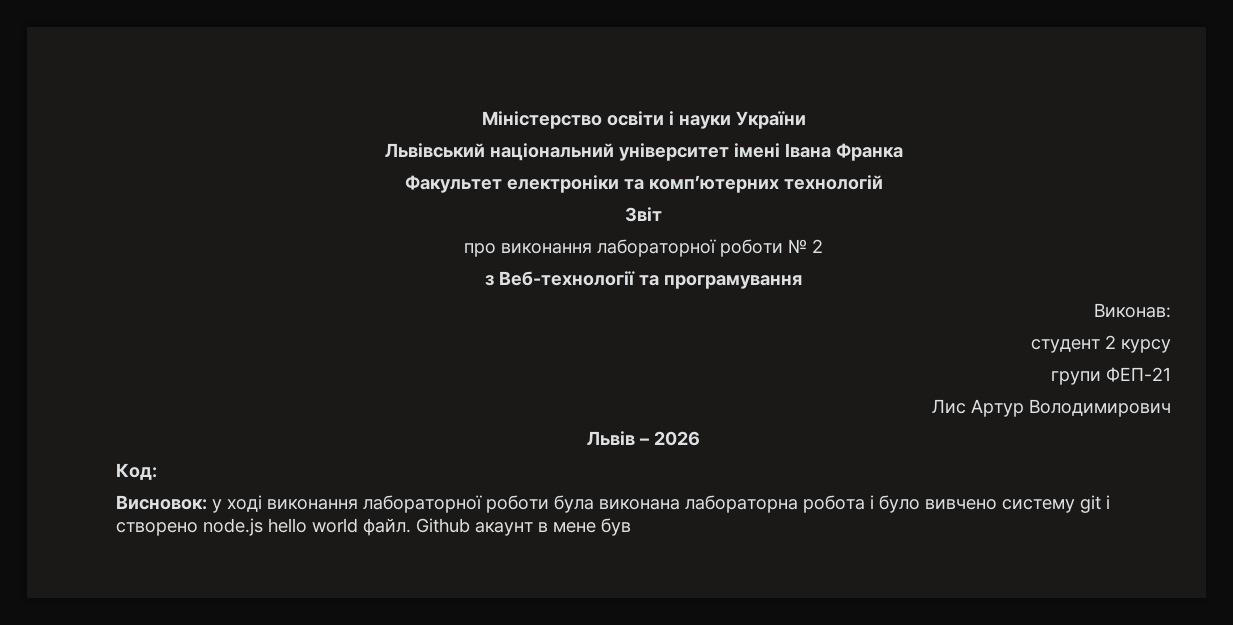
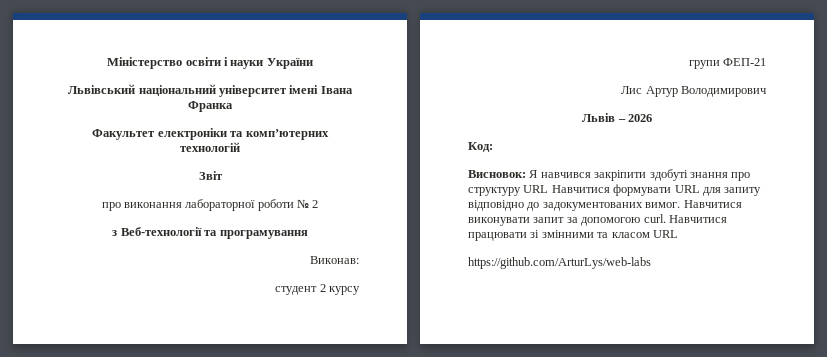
[212,495,1110,513] [116,518,631,536] у ході виконання лабораторної роботи була виконана лабораторна робота і було вивчено систему git і створено node.js hello world файл. Github акаунт в мене був -> [529,169,751,181] [468,184,762,196] [468,200,742,211] [468,214,727,226] [468,230,678,241] [468,257,651,269] Я навчився закріпити здобуті знання про структуру URL Навчитися формувати URL для запиту відповідно до задокументованих вимог. Навчитися виконувати запит за допомогою curl. Навчитися працювати зі змінними та класом URL // https://github.com/ArturLys/web-labs

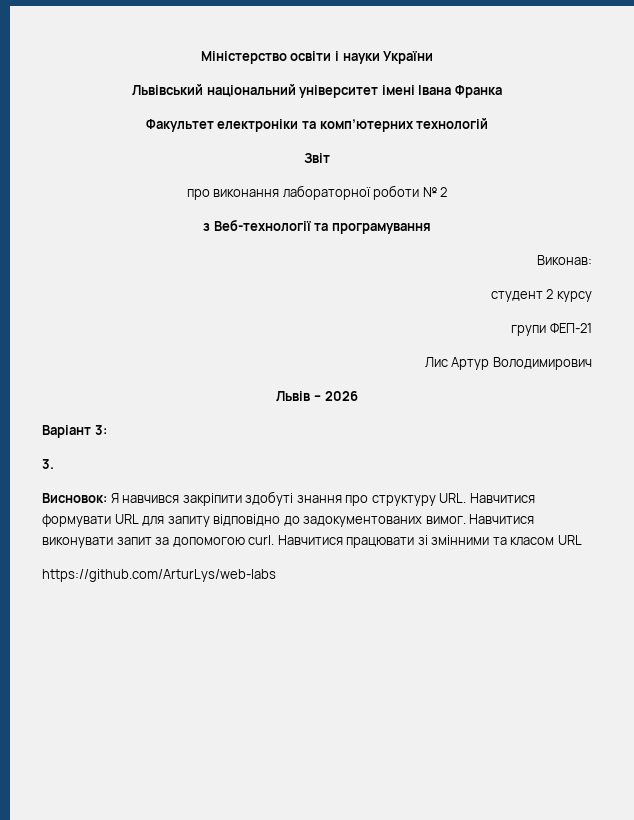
[468,142,493,152] Код: -> [42,425,107,438] [42,459,54,469] Варіант 3: // 3.
[523,185,549,193] URL -> [439,493,467,503] URL.

